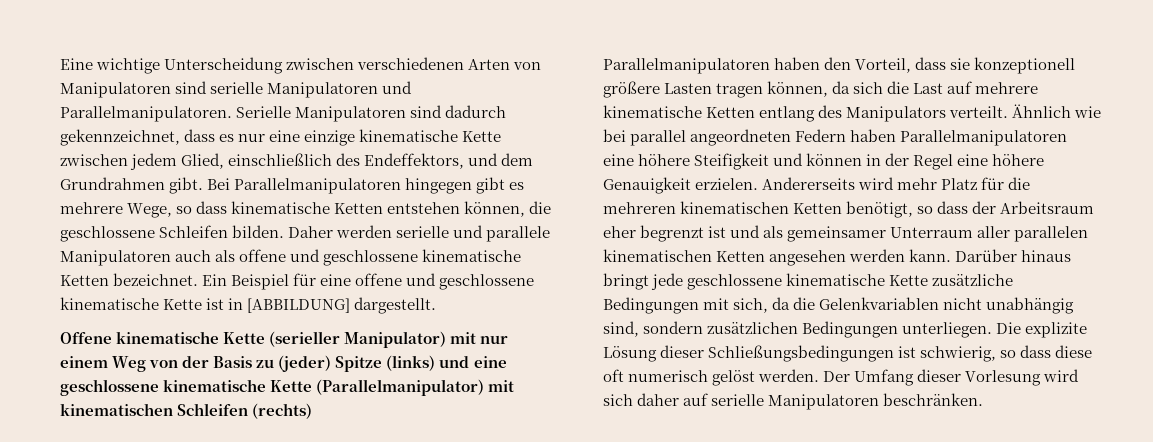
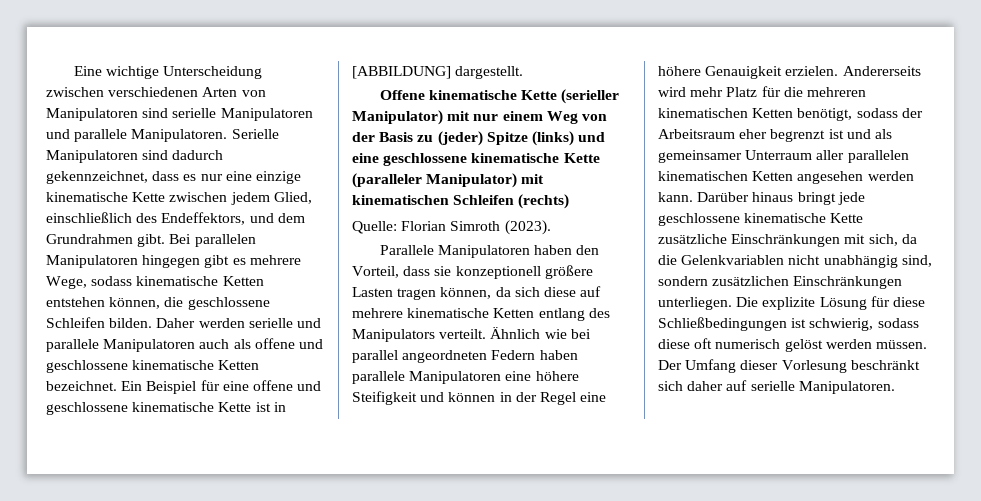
[60,106,232,122] Parallelmanipulatoren. -> [74,129,228,142] parallele Manipulatoren.
[234,178,402,194] Parallelmanipulatoren -> [194,234,256,247] [46,255,138,268] parallelen Manipulatoren
[176,201,228,214] so dass -> [91,276,133,286] sodass
[316,379,485,396] (Parallelmanipulator) -> [352,173,518,188] (paralleler Manipulator)
[603,58,770,74] Parallelmanipulatoren -> [352,220,551,235] [379,245,530,258] Quelle: Florian Simroth (2023). // Parallele Manipulatoren
[887,81,944,94] die Last -> [543,287,576,297] diese
[900,130,1068,146] Parallelmanipulatoren -> [352,371,502,384] parallele Manipulatoren
[917,201,969,214] so dass -> [856,108,898,118] sodass
[603,297,699,314] Bedingungen -> [731,234,841,247] Einschränkungen
[802,321,899,338] Bedingungen -> [793,276,903,289] Einschränkungen
[660,345,1052,362] dieser Schließungsbedingungen ist schwierig, so dass -> [870,296,925,307] [658,317,919,331] für diese Schließbedingungen ist schwierig, sodass
[758,369,820,382] werden. -> [825,339,927,349] werden müssen.
[1043,369,1080,382] wird -> [850,360,920,370] beschränkt
[768,393,984,410] Manipulatoren beschränken. -> [798,381,895,394] Manipulatoren.

